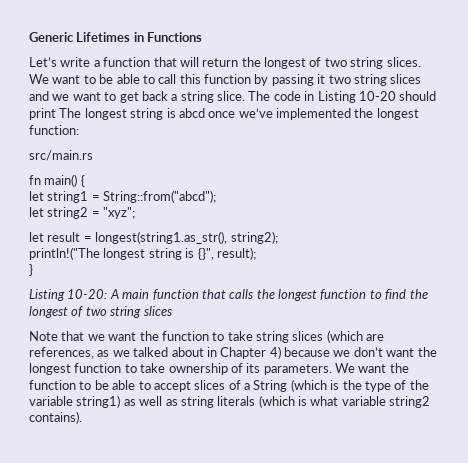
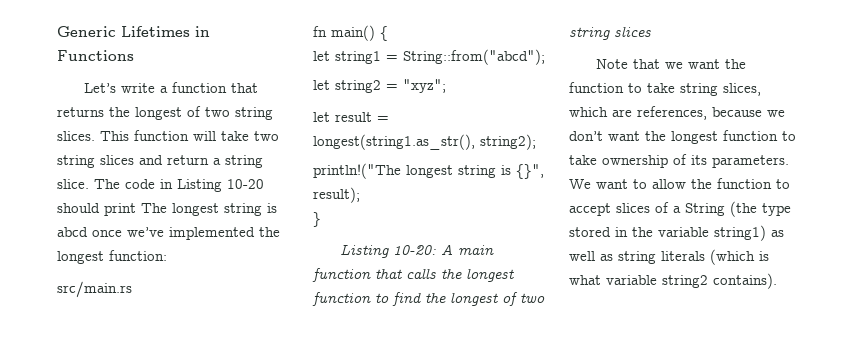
[179,57,239,67] will return -> [57,107,104,117] returns
[29,74,422,86] [29,91,168,103] We want to be able to call this function by passing it two string slices and we want to get back -> [100,130,279,141] [57,155,209,168] This function will take two string slices and return
[292,330,385,343] [29,346,281,359] slices (which are references, as we talked about in Chapter 4) -> [723,83,761,96] [569,106,707,120] slices, which are references,
[389,363,409,373] [29,380,151,390] the function to be able to -> [633,178,790,189] to allow the function to
[290,379,407,392] (which is the type of -> [730,201,791,217] [569,227,628,237] (the type stored in

